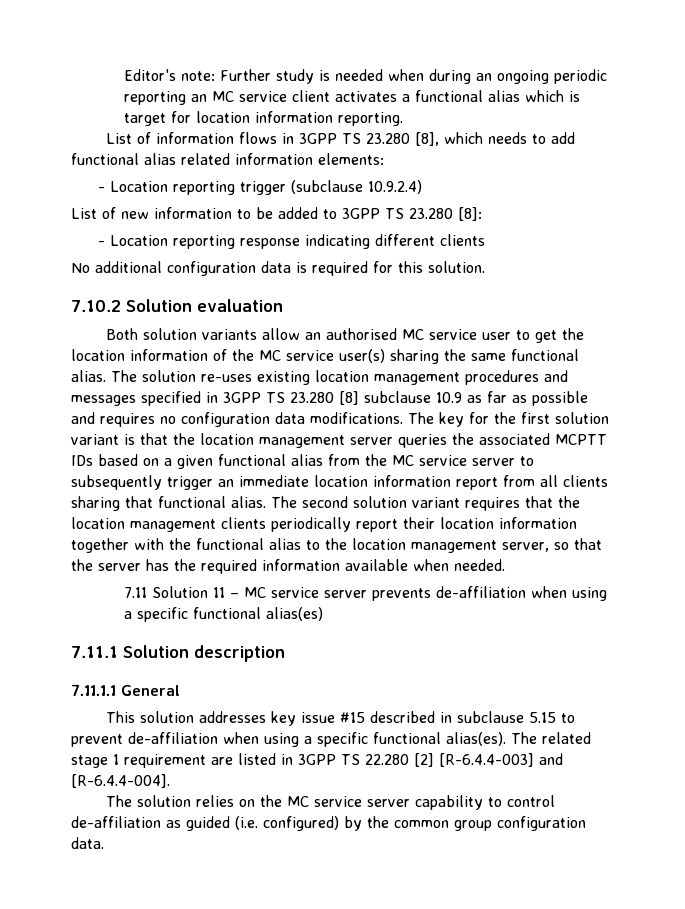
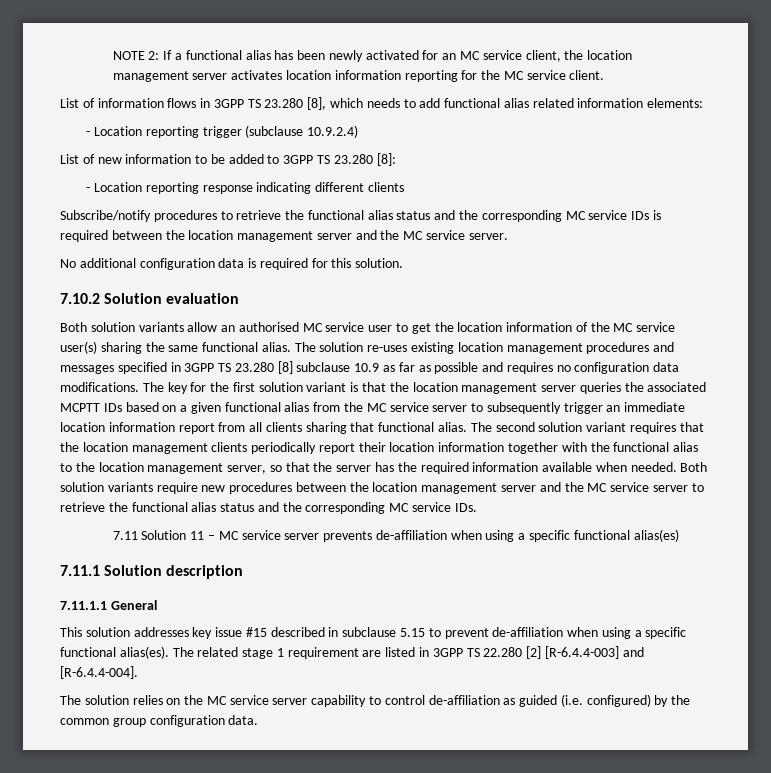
[124,69,608,84] [124,90,581,105] [124,111,404,126] Editor's note: Further study is needed when during an ongoing periodic reporting an MC service client activates a functional alias which is target for location information reporting. -> [112,50,633,62] [112,70,605,82] NOTE 2: If a functional alias has been newly activated for an MC service client, the location management server activates location information reporting for the MC service client.
(485, 240) none -> [60,210,661,222] [60,230,508,242] // Subscribe/notify procedures to retrieve the functional alias status and the corresponding MC service IDs is required between the location management server and the MC service server.
(505, 565) none -> [680,462,708,472] [60,482,704,494] [60,502,477,514] Both solution variants require new procedures between the location management server and the MC service server to retrieve the functional alias status and the corresponding MC service IDs.

